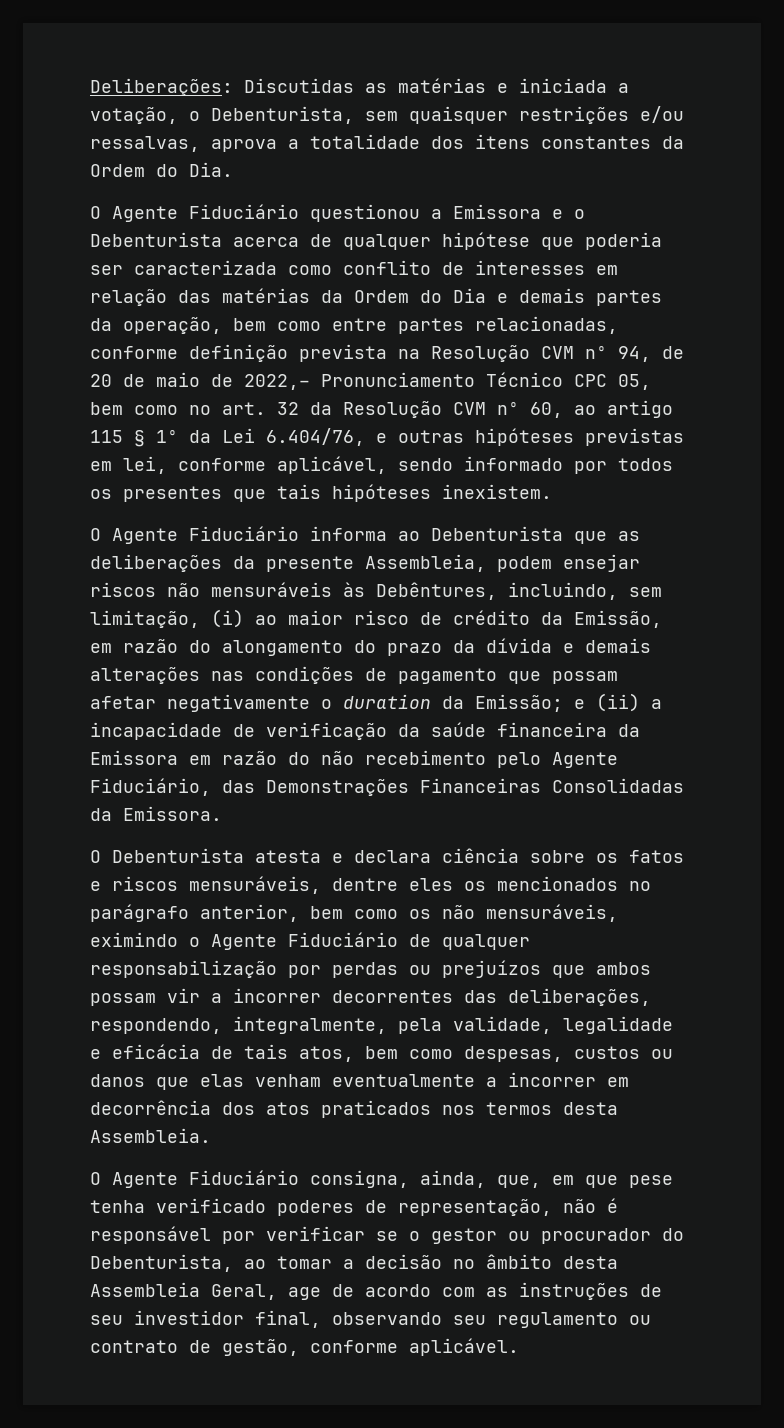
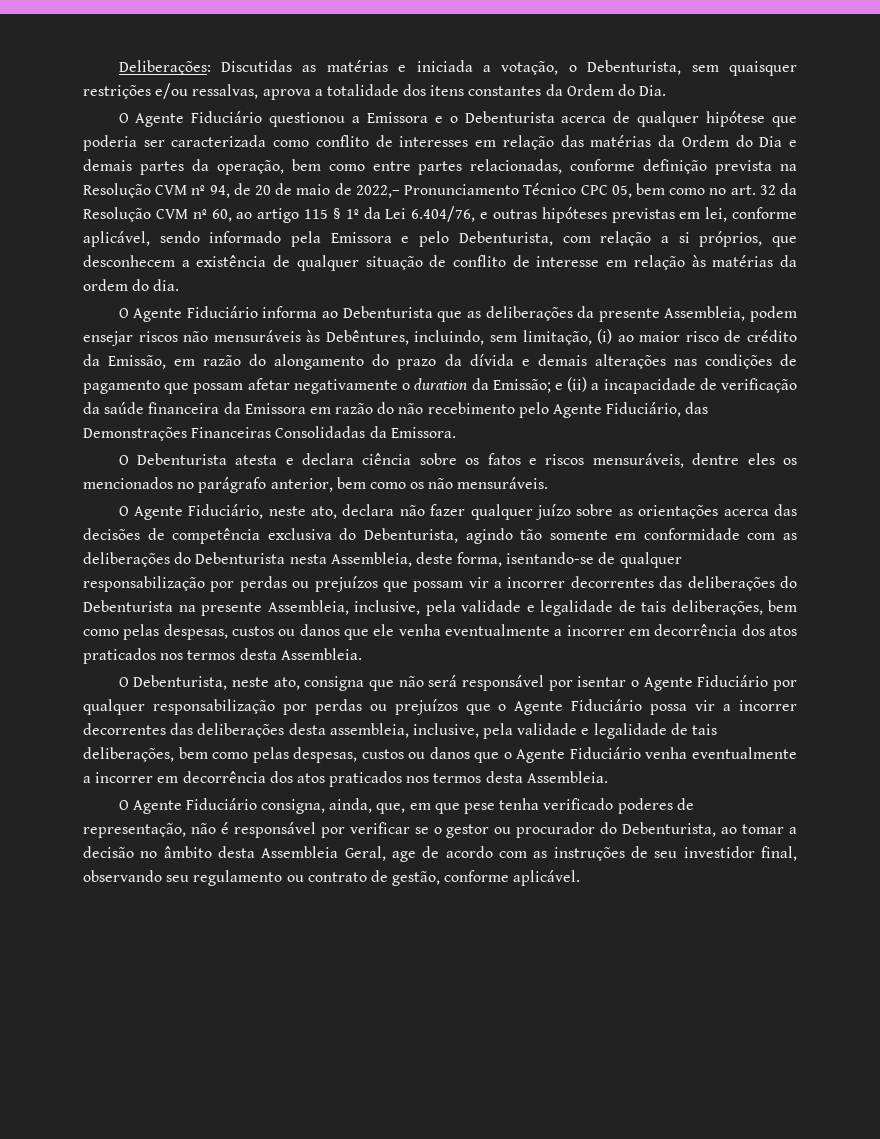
[574,458,673,474] [90,484,552,502] por todos os presentes que tais hipóteses inexistem. -> [291,231,798,247] [83,255,797,271] [83,279,180,291] pela Emissora e pelo Debenturista, com relação a si próprios, que desconhecem a existência de qualquer situação de conflito de interesse em relação às matérias da ordem do dia.
[486,904,618,922] [90,932,398,950] mensuráveis, eximindo o Agente Fiduciário -> [457,477,549,489] [118,504,798,520] [83,528,797,544] [83,552,595,567] mensuráveis. // O Agente Fiduciário, neste ato, declara não fazer qualquer juízo sobre as orientações acerca das decisões de competência exclusiva do Debenturista, agindo tão somente em conformidade com as deliberações do Debenturista nesta Assembleia, deste forma, isentando-se
[596,962,651,975] ambos -> (408, 586) none
[508,988,651,1006] [90,1016,673,1034] [90,1044,673,1062] [90,1074,321,1090] deliberações, respondendo, integralmente, pela validade, legalidade e eficácia de tais atos, bem como despesas, custos ou danos que elas venham -> [687,576,797,591] [83,600,797,616] [83,624,798,640] [83,648,362,664] [118,675,797,691] [83,699,797,715] [83,723,718,739] [83,747,688,763] deliberações do Debenturista na presente Assembleia, inclusive, pela validade e legalidade de tais deliberações, bem como pelas despesas, custos ou danos que ele venha eventualmente a incorrer em decorrência dos atos praticados nos termos desta Assembleia. // O Debenturista, neste ato, consigna que não será responsável por isentar o Agente Fiduciário por qualquer responsabilização por perdas ou prejuízos que o Agente Fiduciário possa vir a incorrer decorrentes das deliberações desta assembleia, inclusive, pela validade e legalidade de tais deliberações, bem como pelas despesas, custos ou danos que o Agente Fiduciário venha

